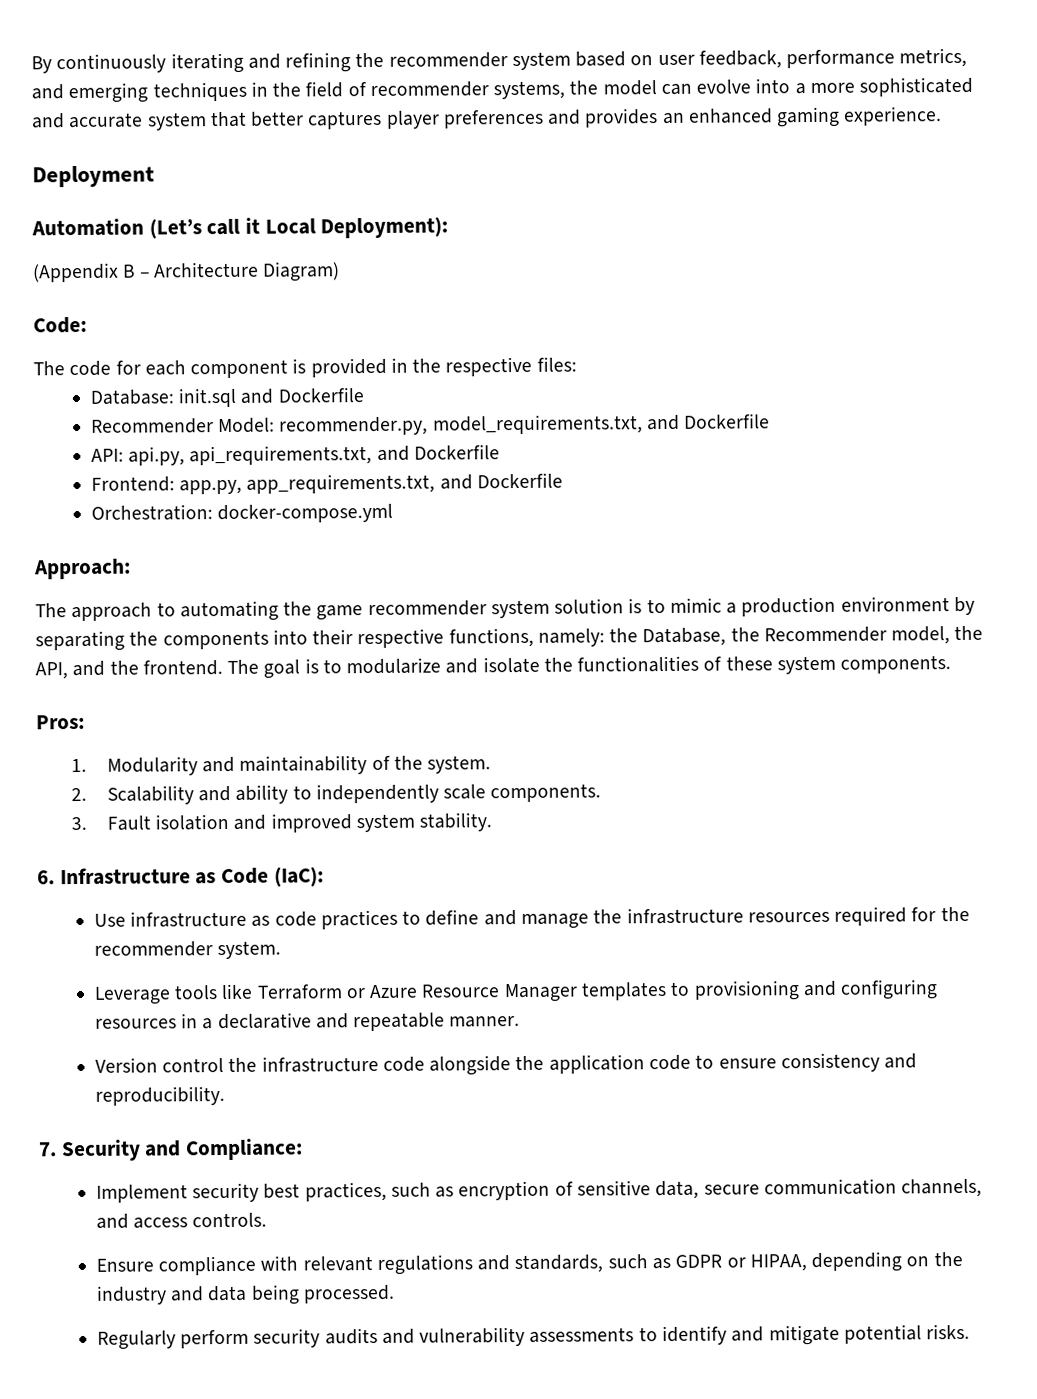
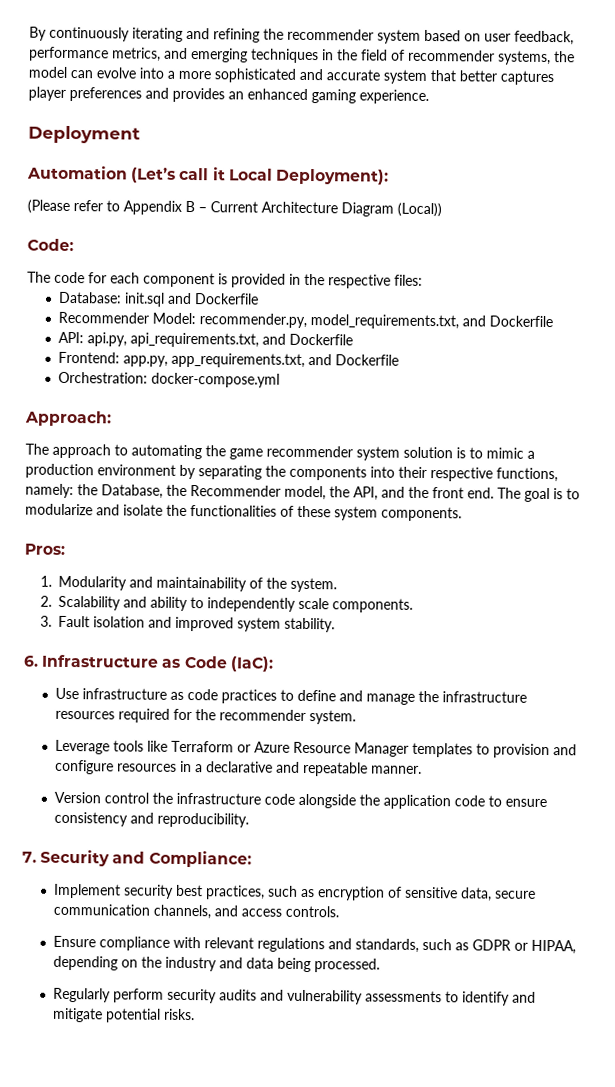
[33,261,341,283] (Appendix B – Architecture Diagram) -> [27,199,442,218] (Please refer to Appendix B – Current Architecture Diagram (Local))
[142,660,223,676] frontend. -> [432,487,494,499] front end.
[693,979,939,1001] provisioning and configuring -> [492,743,577,759] [54,759,114,775] provision and configure

